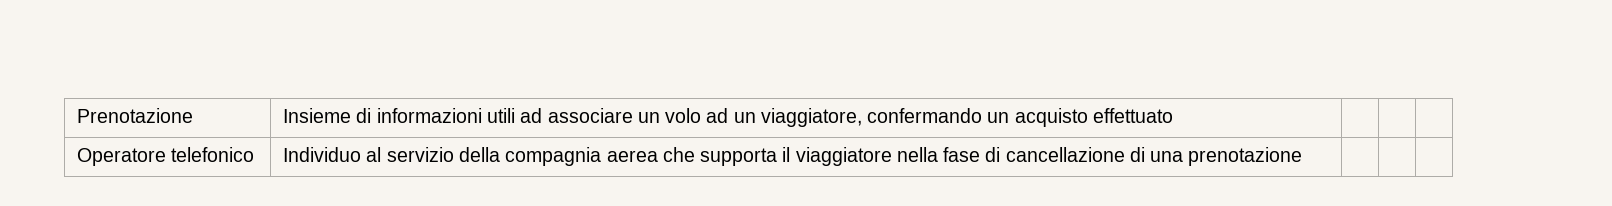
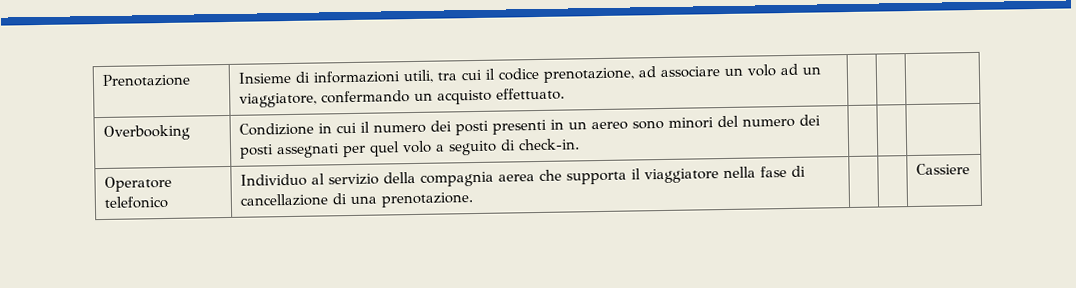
[486,108,515,123] utili -> [403,67,636,84] utili, tra cui il codice prenotazione,
[1092,108,1173,123] effettuato -> [496,87,566,101] [103,124,191,141] [239,114,822,136] [239,138,581,159] effettuato. | | | // Overbooking | Condizione in cui il numero dei posti presenti in un aereo sono minori del numero dei posti assegnati per quel volo a seguito di check-in.
[1188,147,1303,166] prenotazione | | | -> [381,192,474,208] [916,163,971,175] prenotazione. | | | Cassiere

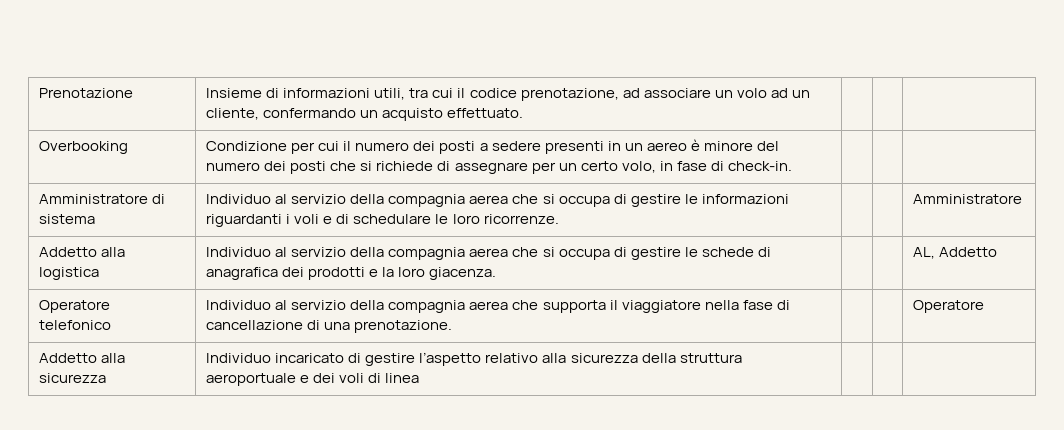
[239,92,318,108] viaggiatore, -> [206,108,260,120] cliente,
[318,123,333,134] in -> [291,142,316,154] per
(490, 128) none -> [479,141,541,151] a sedere
[632,117,715,130] sono minori -> [690,139,753,151] è minore
[276,138,581,159] assegnati per quel volo a seguito di check-in. | | | -> [330,161,792,174] [39,194,166,204] [39,214,96,224] [206,194,789,207] [206,214,559,227] [913,194,1023,204] [39,247,126,257] [39,267,100,280] [206,247,771,260] [206,267,497,280] [913,247,998,259] che si richiede di assegnare per un certo volo, in fase di check-in. | | | // Amministratore di sistema | Individuo al servizio della compagnia aerea che si occupa di gestire le informazioni riguardanti i voli e di schedulare le loro ricorrenze. | | | Amministratore // Addetto alla logistica | Individuo al servizio della compagnia aerea che si occupa di gestire le schede di anagrafica dei prodotti e la loro giacenza. | | | AL, Addetto
[916,163,971,175] Cassiere -> [913,300,985,313] [39,353,126,363] [39,373,107,383] [206,352,742,366] [206,373,420,386] Operatore // Addetto alla sicurezza | Individuo incaricato di gestire l’aspetto relativo alla sicurezza della struttura aeroportuale e dei voli di linea | | |

